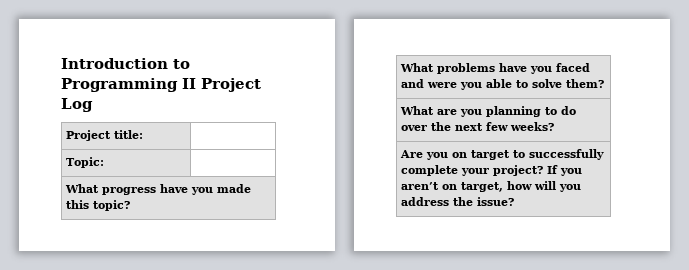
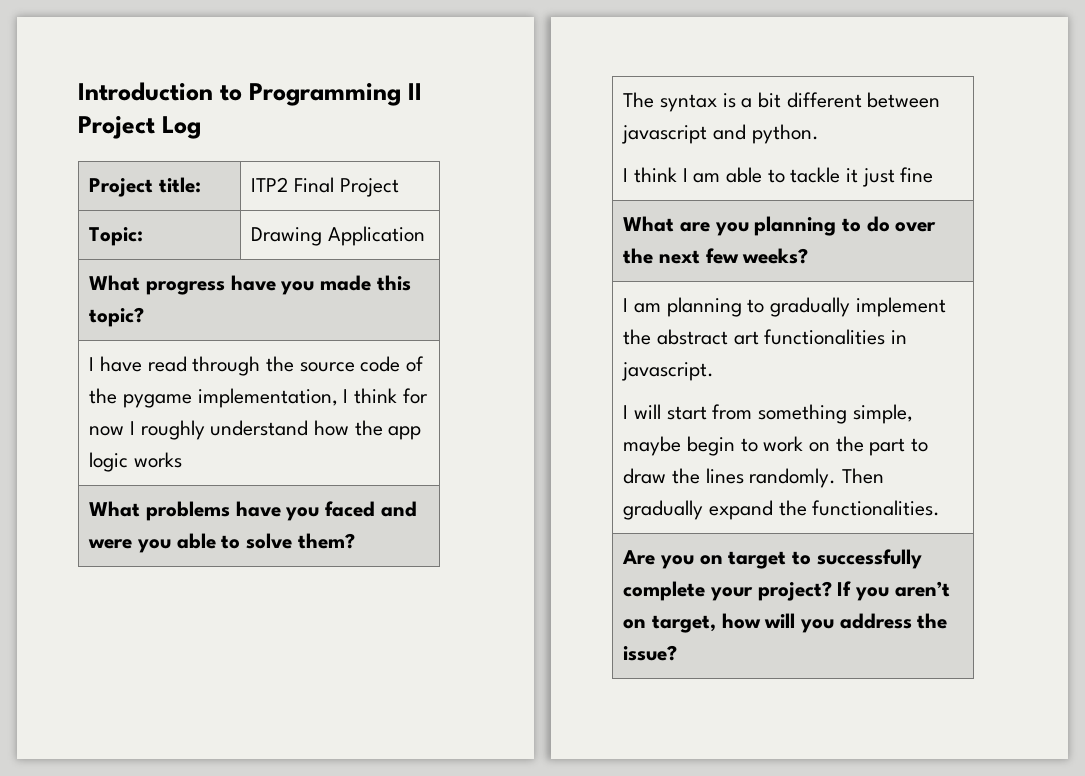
(144, 134) none -> [251,177,399,197] ITP2 Final Project
(105, 162) none -> [251,226,425,246] Drawing Application
(131, 205) none -> [89,356,424,376] [89,388,428,408] [89,420,422,440] [89,452,182,472] // I have read through the source code of the pygame implementation, I think for now I roughly understand how the app logic works
(605, 83) none -> [623,92,941,112] [621,124,819,144] [623,167,934,187] // The syntax is a bit different between javascript and python. // I think I am able to tackle it just fine
(555, 126) none -> [623,297,946,317] [623,329,907,345] [621,362,715,381] [623,404,913,424] [623,436,928,456] [623,468,884,488] [623,500,941,520] // I am planning to gradually implement the abstract art functionalities in javascript. // I will start from something simple, maybe begin to work on the part to draw the lines randomly. Then gradually expand the functionalities.

